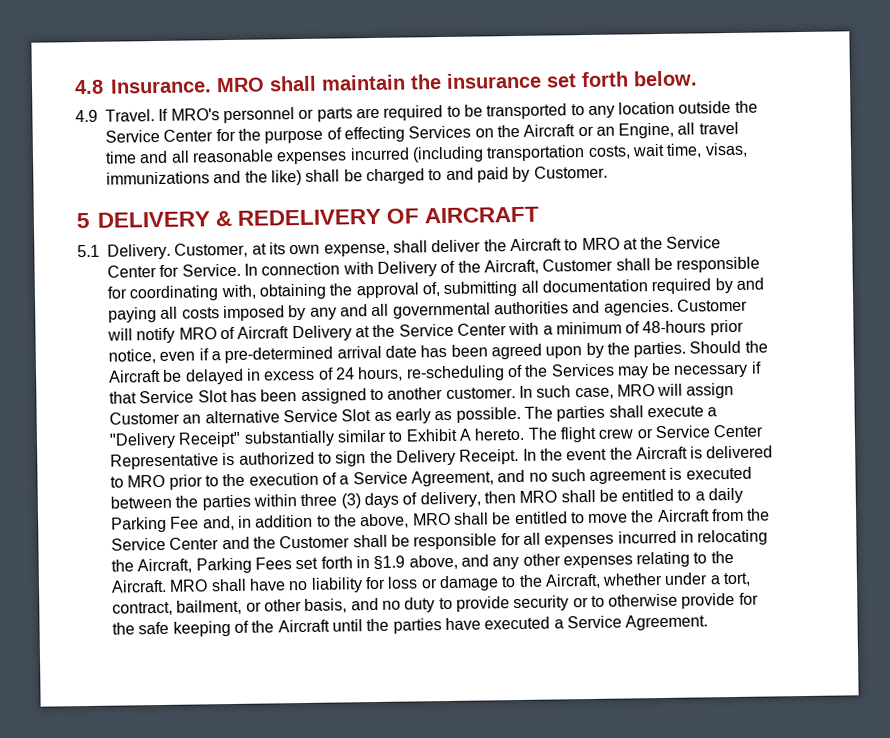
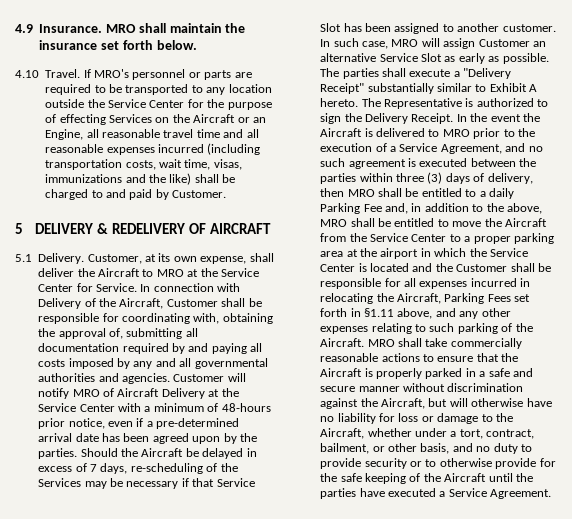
[74,79,104,95] 4.8 -> [15,24,33,33] 4.9
[75,109,98,123] 4.9 -> [15,70,39,78] 4.10
(696, 128) none -> [102,129,160,138] reasonable
[334,366,404,382] 24 hours, -> [90,463,128,474] 7 days,
[559,424,764,443] flight crew or Service Center -> (381, 102) none
(220, 543) none -> [449,233,554,244] [320,248,528,259] [320,263,409,272] to a proper parking area at the airport in which the Service Center is located
[373,555,406,571] §1.9 -> [364,308,394,317] §1.11
(708, 558) none -> [429,323,513,334] such parking of
(247, 585) none -> [425,338,522,349] [320,353,519,362] [320,368,533,379] [320,383,524,392] [320,398,524,409] take commercially reasonable actions to ensure that the Aircraft is properly parked in a safe and secure manner without discrimination against the Aircraft, but will otherwise

